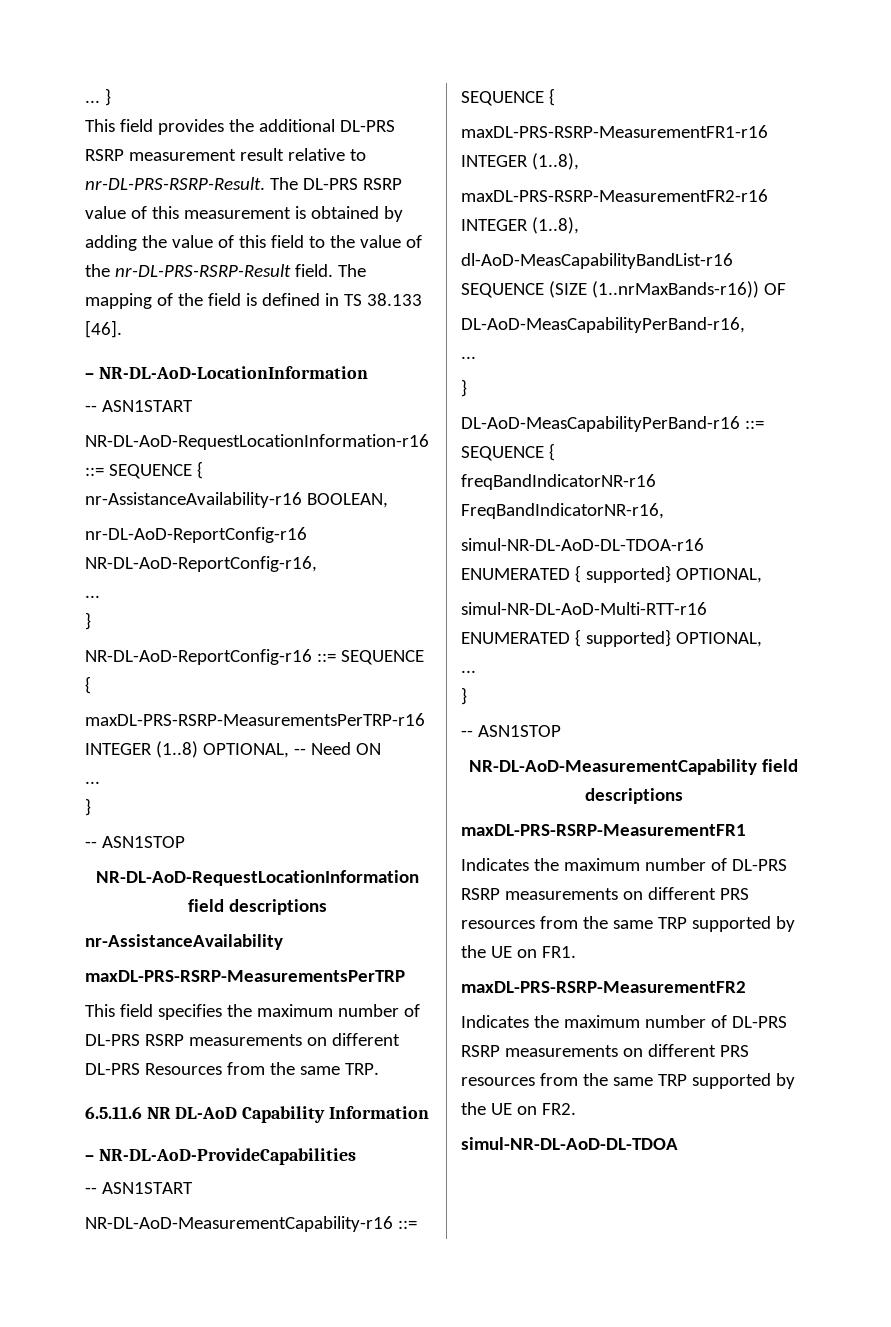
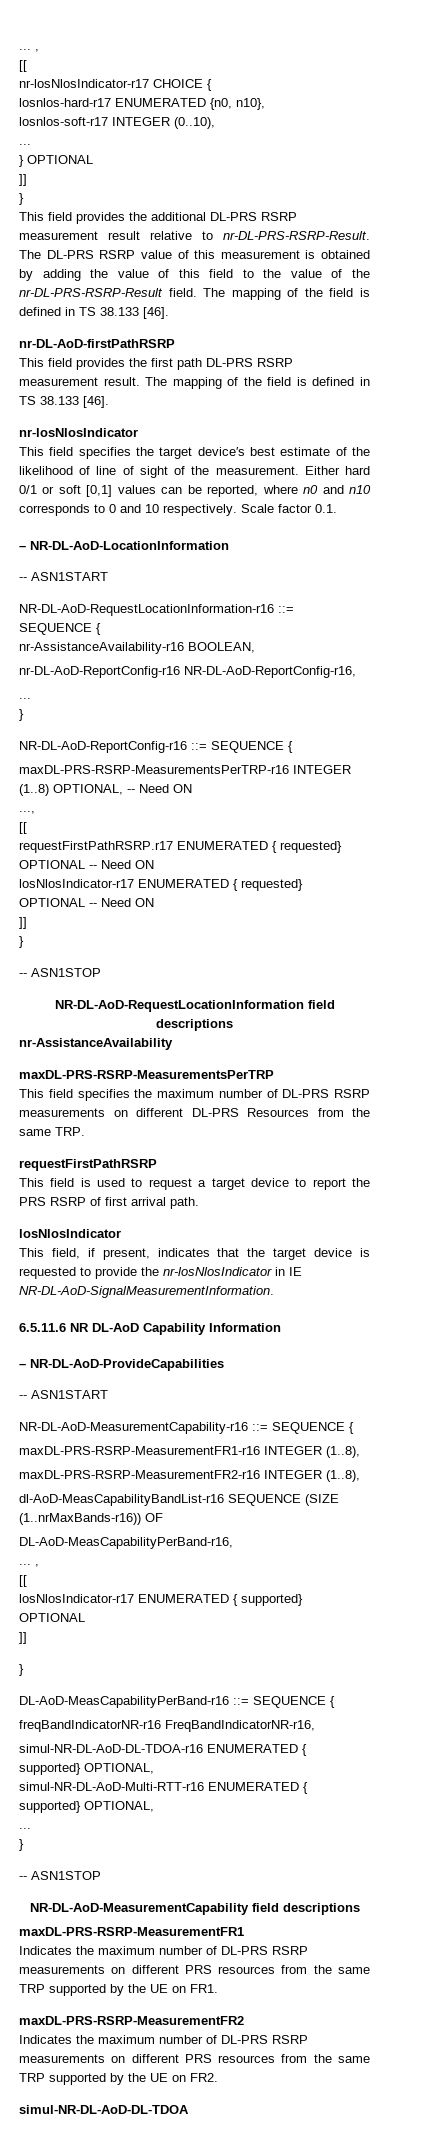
[85,100,100,103] ... -> [19,49,39,52] [19,60,27,72] [19,79,212,91] [19,98,265,110] [19,117,215,129] [19,144,31,145] [19,155,93,167] [19,174,27,186] ... , // [[ // nr-losNlosIndicator-r17 CHOICE { // losnlos-hard-r17 ENUMERATED {n0, n10}, // losnlos-soft-r17 INTEGER (0..10), // ... // } OPTIONAL // ]] //
(122, 329) none -> [19,339,175,348] [19,358,293,370] [19,377,370,389] [19,396,109,408] [19,428,138,437] [19,447,370,459] [19,466,371,478] [19,485,371,497] [19,504,337,516] // nr-DL-AoD-firstPathRSRP // This field provides the first path DL-PRS RSRP measurement result. The mapping of the field is defined in TS 38.133 [46]. // nr-losNlosIndicator // This field specifies the target device′s best estimate of the likelihood of line of sight of the measurement. Either hard 0/1 or soft [0,1] values can be reported, where n0 and n10 corresponds to 0 and 10 respectively. Scale factor 0.1.
[85,781,100,784] ... -> [19,811,35,814] [19,822,27,834] [19,841,342,853] [19,860,154,869] [19,879,303,891] [19,898,154,907] [19,917,27,929] ..., // [[ // requestFirstPathRSRP.r17 ENUMERATED { requested} OPTIONAL -- Need ON // losNlosIndicator-r17 ENUMERATED { requested} OPTIONAL -- Need ON // ]]
(379, 1069) none -> [19,1159,157,1171] [19,1178,371,1190] [19,1197,199,1209] [19,1229,121,1238] [19,1248,370,1260] [19,1267,302,1279] [19,1286,274,1298] // requestFirstPathRSRP // This field is used to request a target device to report the PRS RSRP of first arrival path. // losNlosIndicator // This field, if present, indicates that the target device is requested to provide the nr-losNlosIndicator in IE NR-DL-AoD-SignalMeasurementInformation.
(476, 357) none -> [35,1564,39,1567] [19,1575,27,1587] [19,1594,303,1606] [19,1613,85,1622] [19,1632,27,1644] , // [[ // losNlosIndicator-r17 ENUMERATED { supported} OPTIONAL // ]]

